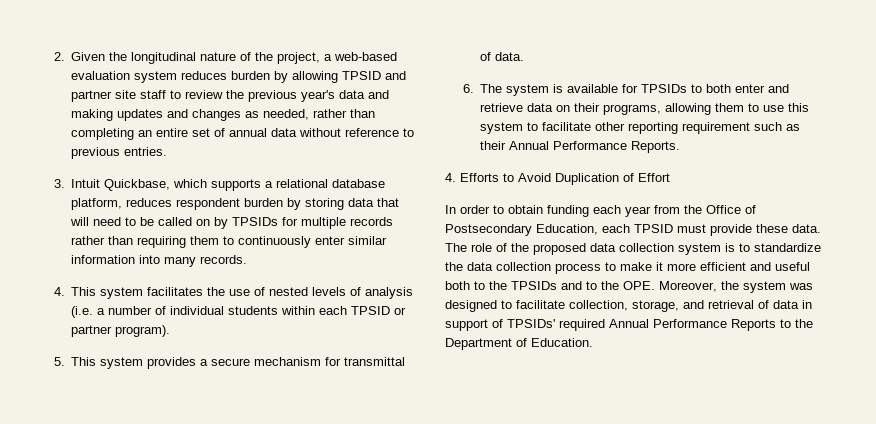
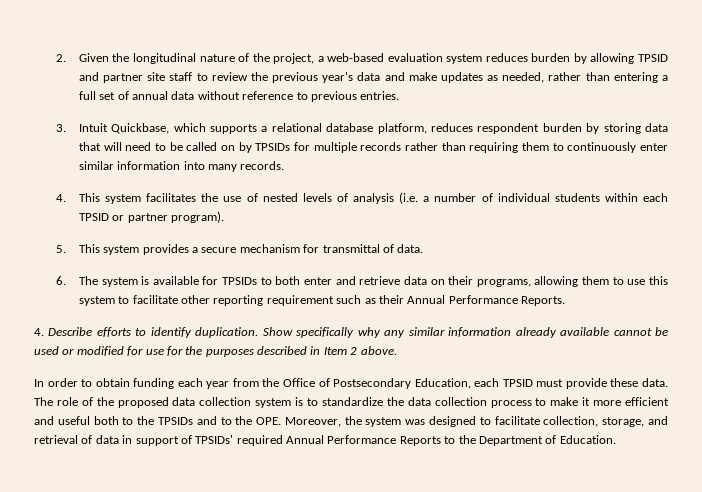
[71,109,242,121] making updates and changes -> [408,72,483,83] make updates
[71,128,189,140] completing an entire -> [613,72,668,83] [78,91,96,100] entering a full
[460,173,670,185] Efforts to Avoid Duplication of Effort -> [48,327,668,338] [34,346,397,357] Describe efforts to identify duplication. Show specifically why any similar information already available cannot be used or modified for use for the purposes described in Item 2 above.

